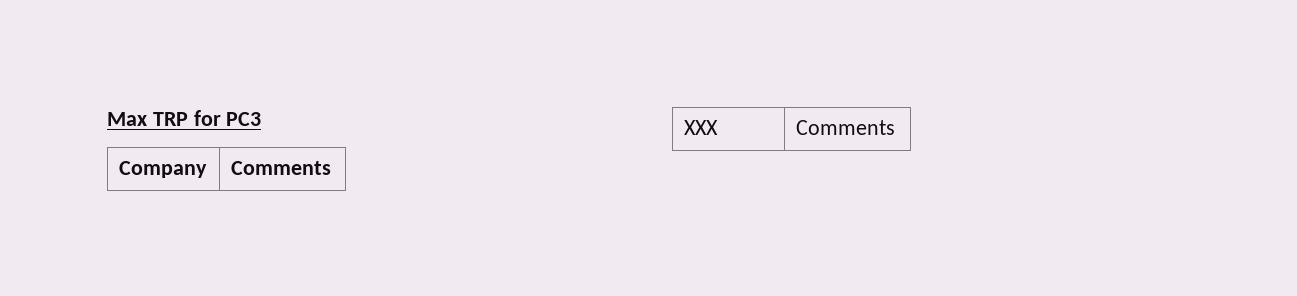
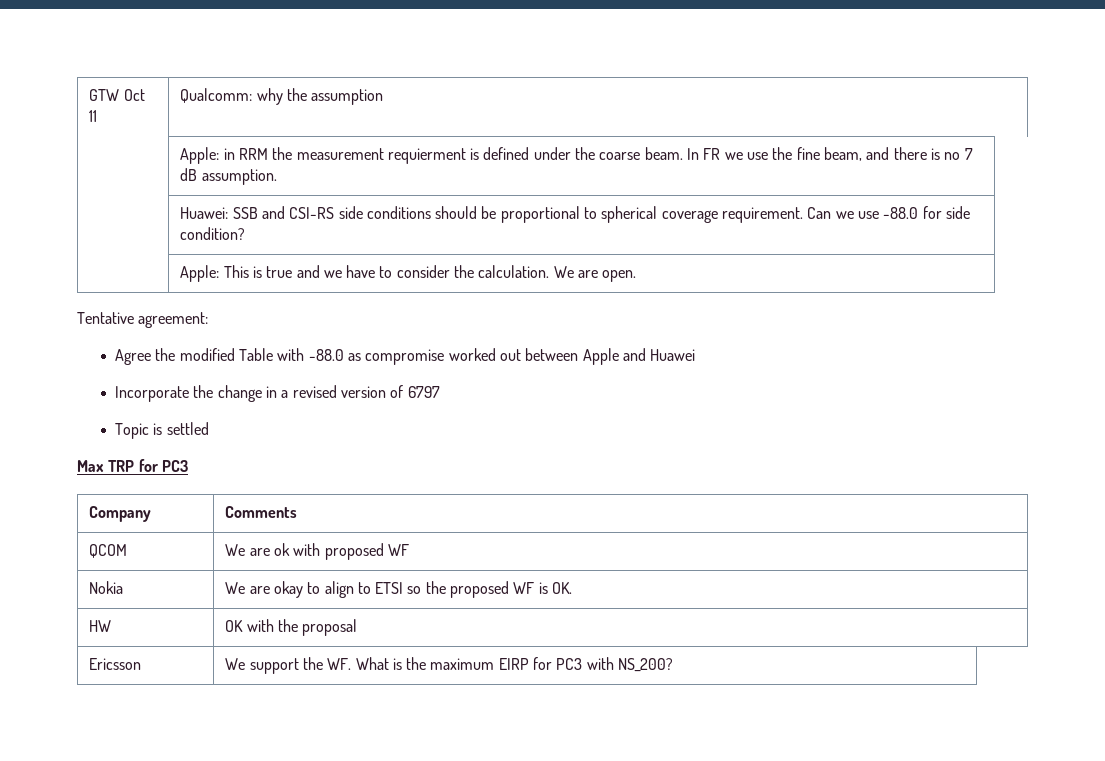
(107, 119) none -> [89,89,145,101] [89,110,98,122] [180,88,384,105] [180,147,973,164] [180,168,277,185] [180,206,971,223] [180,227,246,240] [180,265,637,282] [77,312,209,328] [115,348,696,365] [115,385,440,402] [115,422,209,439] GTW Oct 11 | Qualcomm: why the assumption // | Apple: in RRM the measurement requierment is defined under the coarse beam. In FR we use the fine beam, and there is no 7 dB assumption. // | Huawei: SSB and CSI-RS side conditions should be proportional to spherical coverage requirement. Can we use -88.0 for side condition? // | Apple: This is true and we have to consider the calculation. We are open. // Tentative agreement: // Agree the modified Table with -88.0 as compromise worked out between Apple and Huawei // Incorporate the change in a revised version of 6797 // Topic is settled //
[684,120,719,135] [796,120,896,135] XXX | Comments -> [89,544,128,558] [225,543,409,560] [89,581,124,594] [225,581,573,598] [89,620,112,632] [225,619,358,636] [89,658,142,670] [225,657,674,674] QCOM | We are ok with proposed WF // Nokia | We are okay to align to ETSI so the proposed WF is OK. // HW | OK with the proposal // Ericsson | We support the WF. What is the maximum EIRP for PC3 with NS_200?

